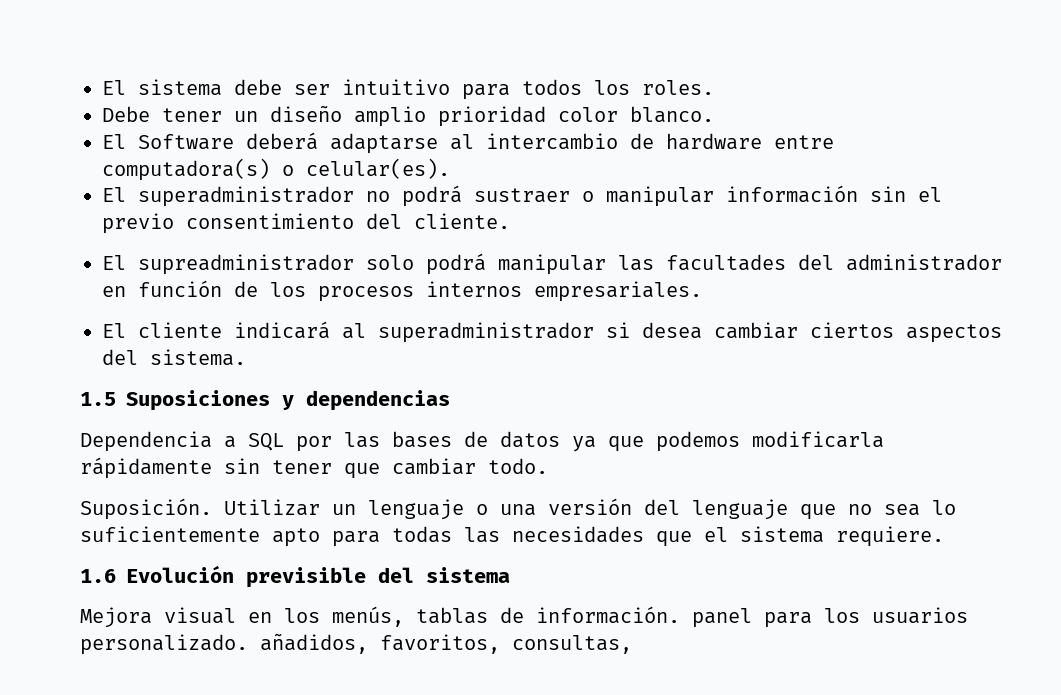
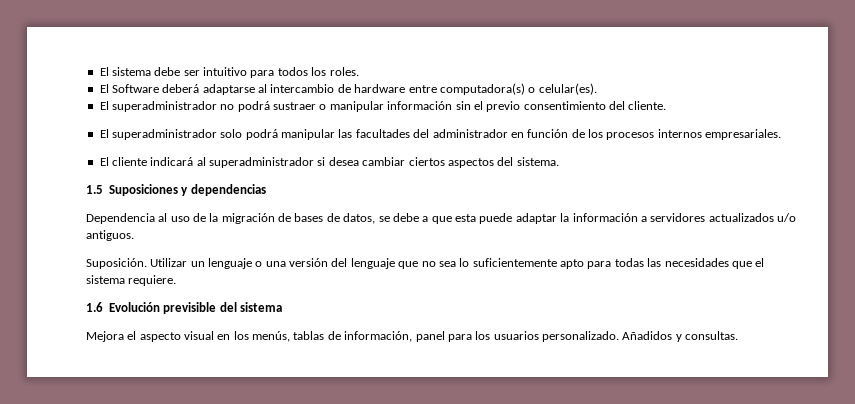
[102,105,715,127] // Debe tener un diseño amplio prioridad color blanco. -> (359, 71) none
[138,254,355,275] supreadministrador -> [111,129,217,140] superadministrador
[224,431,885,452] [80,457,549,479] a SQL por las bases de datos ya que podemos modificarla rápidamente sin tener que cambiar todo. -> [158,213,797,224] [85,230,134,241] al uso de la migración de bases de datos, se debe a que esta puede adaptar la información a servidores actualizados u/o antiguos.
(153, 617) none -> [127,331,181,342] el aspecto
[536,606,681,624] información. -> [344,331,413,342] información,
[260,633,633,654] añadidos, favoritos, consultas, -> [622,331,739,342] Añadidos y consultas.

